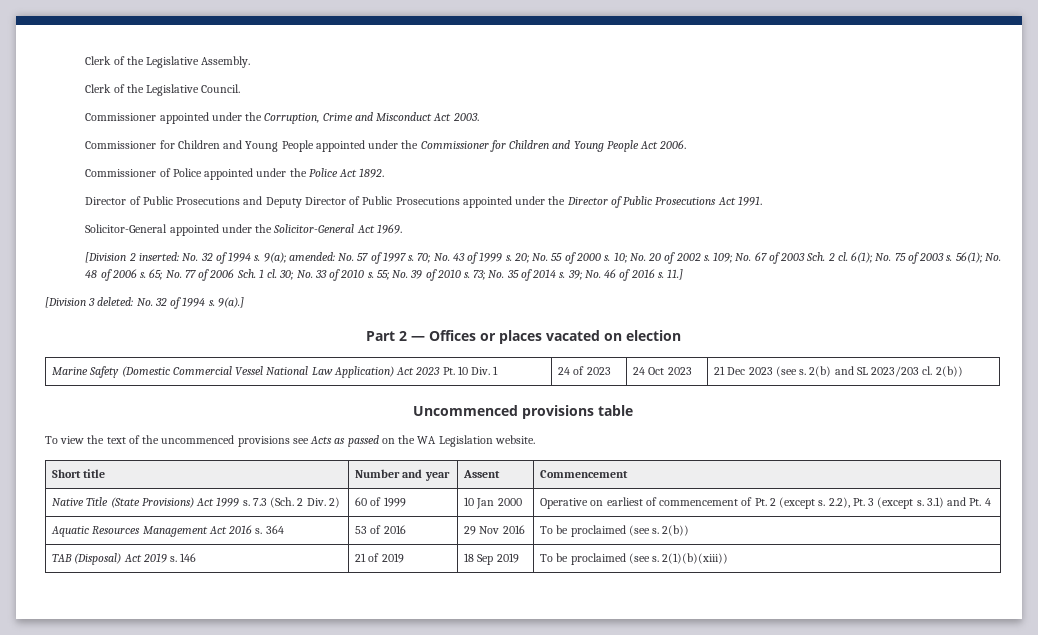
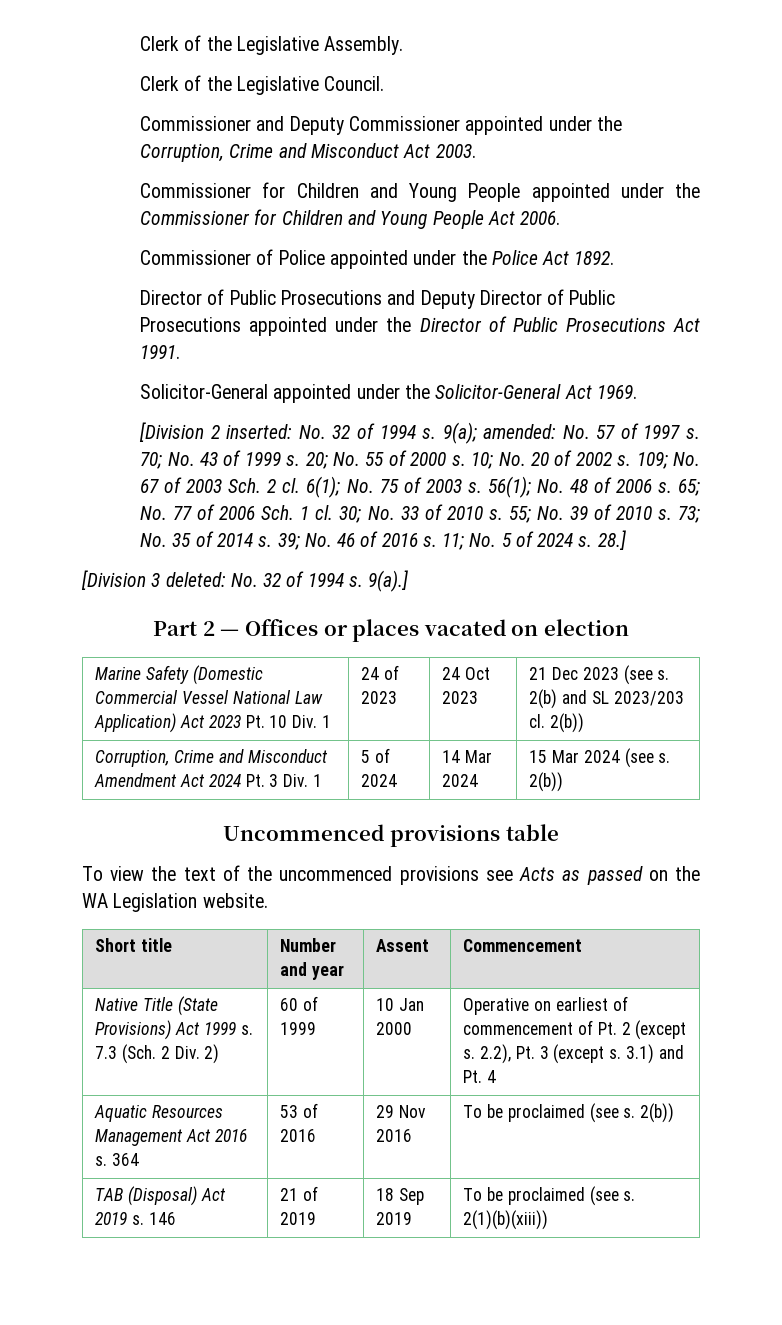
(157, 117) none -> [256,116,460,135] and Deputy Commissioner
[667,269,684,280] 11.] -> [442,530,626,550] 11; No. 5 of 2024 s. 28.]
(963, 371) none -> [95,749,328,767] [94,773,322,787] [361,748,391,763] [361,774,398,787] [442,750,493,763] [442,774,479,787] [529,748,671,768] [529,772,564,792] // Corruption, Crime and Misconduct Amendment Act 2024 Pt. 3 Div. 1 | 5 of 2024 | 14 Mar 2024 | 15 Mar 2024 (see s. 2(b))

